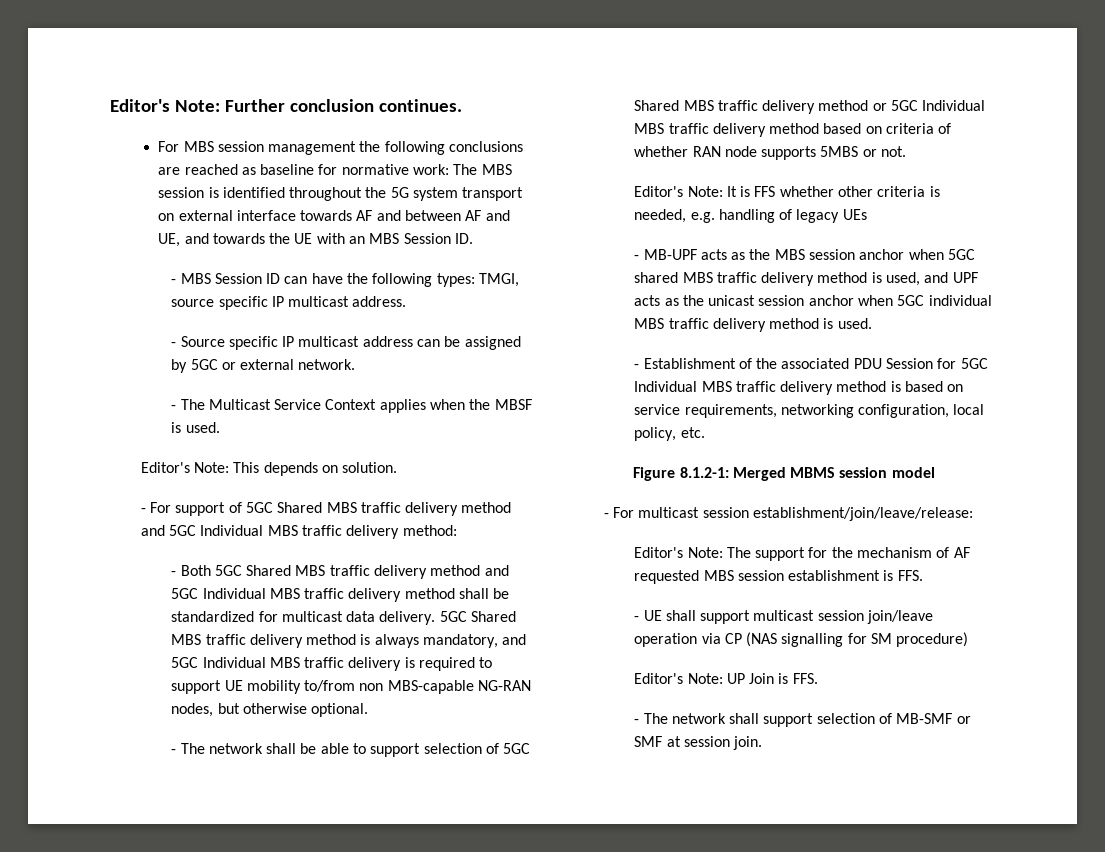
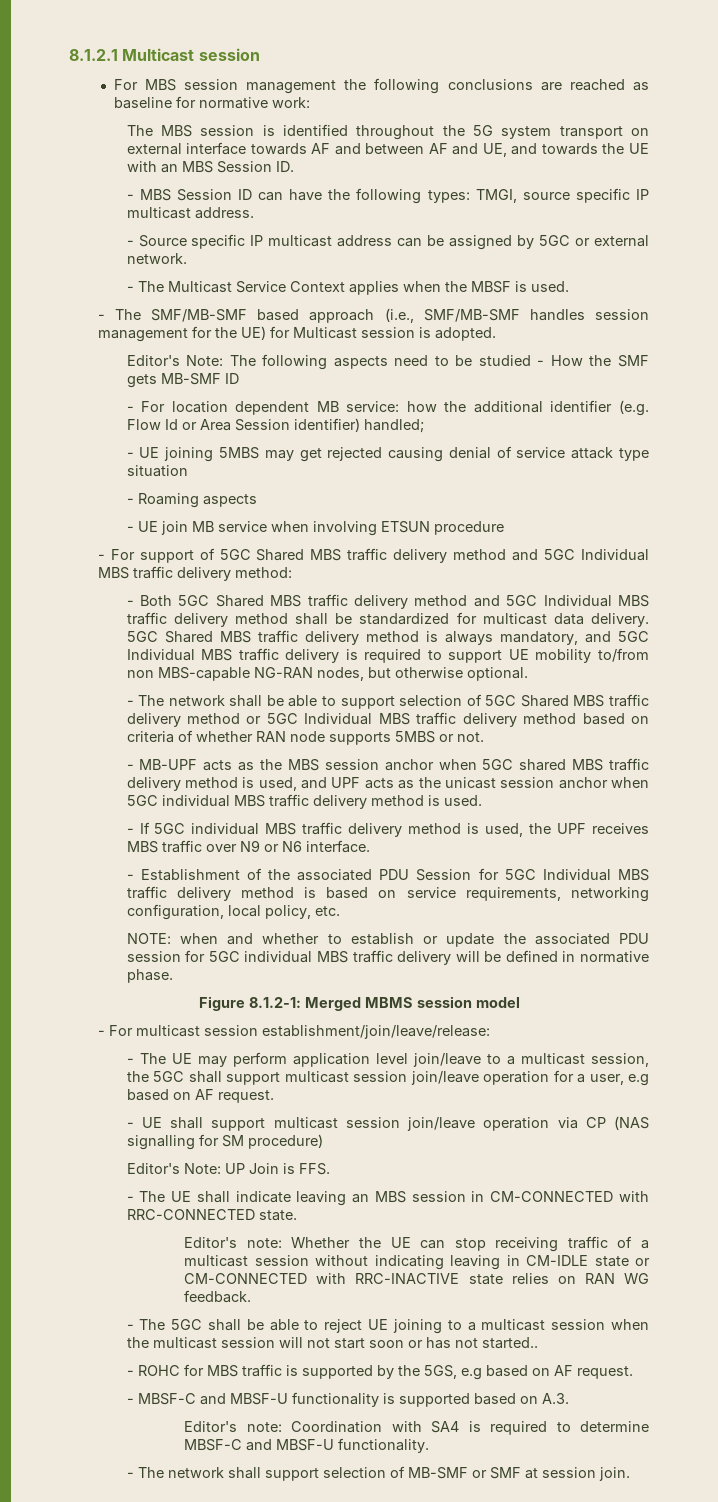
[110,99,462,112] Editor's Note: Further conclusion continues. -> [69,48,260,61] 8.1.2.1 Multicast session
(450, 169) none -> (310, 102) //
[140,462,398,476] Editor's Note: This depends on solution. -> [97,308,649,323] [97,326,496,342] [126,354,649,370] [126,373,239,388] [126,400,649,416] [126,418,424,433] [126,446,649,462] [126,465,188,477] [126,493,257,508] [126,521,504,536] - The SMF/MB-SMF based approach (i.e., SMF/MB-SMF handles session management for the UE) for Multicast session is adopted. // Editor's Note: The following aspects need to be studied - How the SMF gets MB-SMF ID // - For location dependent MB service: how the additional identifier (e.g. Flow Id or Area Session identifier) handled; // - UE joining 5MBS may get rejected causing denial of service attack type situation // - Roaming aspects // - UE join MB service when involving ETSUN procedure
[634,186,940,197] [634,209,867,223] // Editor's Note: It is FFS whether other criteria is needed, e.g. handling of legacy UEs -> (484, 737) none
(872, 323) none -> [126,822,650,837] [126,840,370,853] // - If 5GC individual MBS traffic delivery method is used, the UPF receives MBS traffic over N9 or N6 interface.
(705, 432) none -> [126,933,649,947] [126,950,650,965] [126,969,173,983] // NOTE: when and whether to establish or update the associated PDU session for 5GC individual MBS traffic delivery will be defined in normative phase.
[634,547,970,561] [634,570,923,584] Editor's Note: The support for the mechanism of AF requested MBS session establishment is FFS. -> [126,1052,650,1067] [126,1070,649,1086] [126,1089,274,1103] - The UE may perform application level join/leave to a multicast session, the 5GC shall support multicast session join/leave operation for a user, e.g based on AF request.
(818, 678) none -> [126,1191,649,1206] [126,1209,297,1221] [184,1236,650,1252] [184,1255,650,1270] [184,1273,649,1285] [184,1290,252,1303] [126,1319,649,1334] [126,1337,538,1349] [126,1364,633,1380] [126,1392,569,1407] [184,1421,649,1435] [184,1438,430,1453] // - The UE shall indicate leaving an MBS session in CM-CONNECTED with RRC-CONNECTED state. // Editor's note: Whether the UE can stop receiving traffic of a multicast session without indicating leaving in CM-IDLE state or CM-CONNECTED with RRC-INACTIVE state relies on RAN WG feedback. // - The 5GC shall be able to reject UE joining to a multicast session when the multicast session will not start soon or has not started.. // - ROHC for MBS traffic is supported by the 5GS, e.g based on AF request. // - MBSF-C and MBSF-U functionality is supported based on A.3. // Editor's note: Coordination with SA4 is required to determine MBSF-C and MBSF-U functionality.

